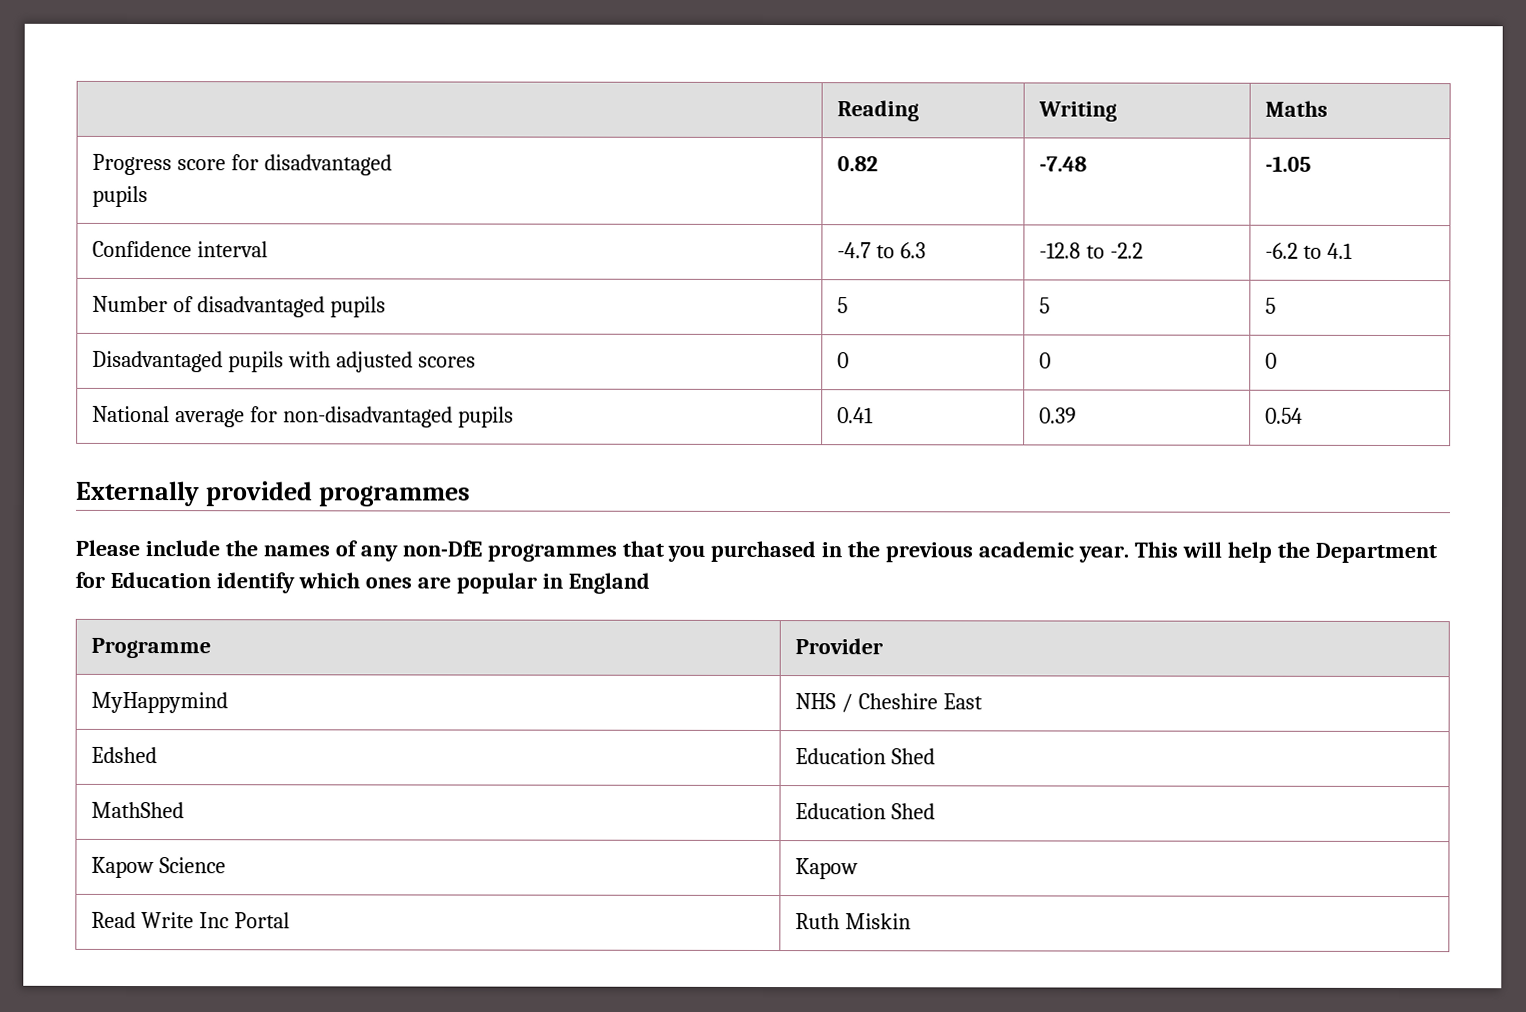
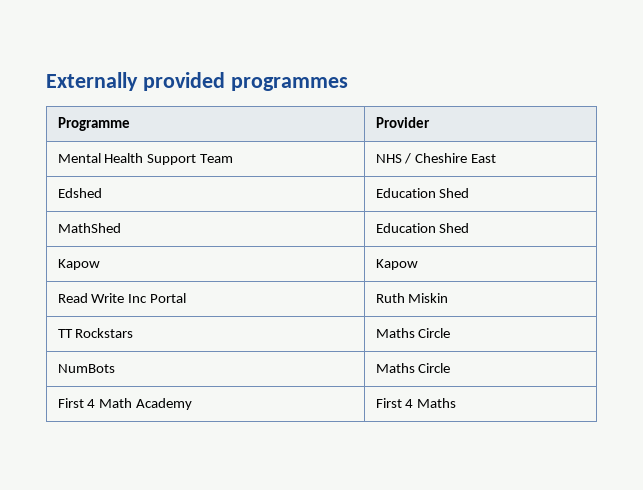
[837,100,920,122] [1038,101,1118,122] [1265,100,1329,117] [92,153,393,176] [92,185,149,208] [837,156,879,172] [1039,156,1088,172] [1265,155,1312,172] [92,240,269,258] [837,242,927,259] [1039,242,1144,259] [1265,242,1354,259] [92,295,387,318] [837,297,849,314] [1039,297,1051,314] [1265,297,1277,314] [92,350,477,373] [837,352,850,369] [1039,352,1052,369] [1265,352,1278,369] [92,405,515,428] [837,407,875,424] [1039,407,1078,424] [1265,407,1304,424] [75,480,471,507] [75,539,1437,564] [75,571,650,594] [91,637,212,659] [795,638,884,655] [91,691,229,714] | Reading | Writing | Maths // Progress score for disadvantaged // pupils | 0.82 | -7.48 | -1.05 // Confidence interval | -4.7 to 6.3 | -12.8 to -2.2 | -6.2 to 4.1 // Number of disadvantaged pupils | 5 | 5 | 5 // Disadvantaged pupils with adjusted scores | 0 | 0 | 0 // National average for non-disadvantaged pupils | 0.41 | 0.39 | 0.54 // Externally provided programmes // Please include the names of any non-DfE programmes that you purchased in the previous academic year. This will help the Department for Education identify which ones are popular in England // Programme | Provider // MyHappymind -> [46,72,348,91] [57,117,130,131] [375,117,430,128] [57,153,234,165] Externally provided programmes // Programme | Provider // Mental Health Support Team
[159,857,227,874] Science -> (100, 264) none
(912, 921) none -> [57,328,134,338] [375,328,451,338] [57,364,115,373] [375,363,451,373] [57,398,193,410] [375,398,457,408] // TT Rockstars | Maths Circle // NumBots | Maths Circle // First 4 Math Academy | First 4 Maths

